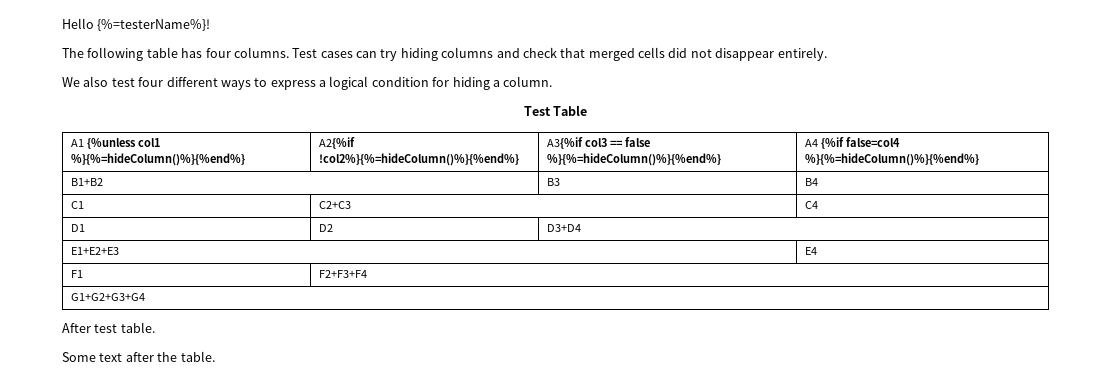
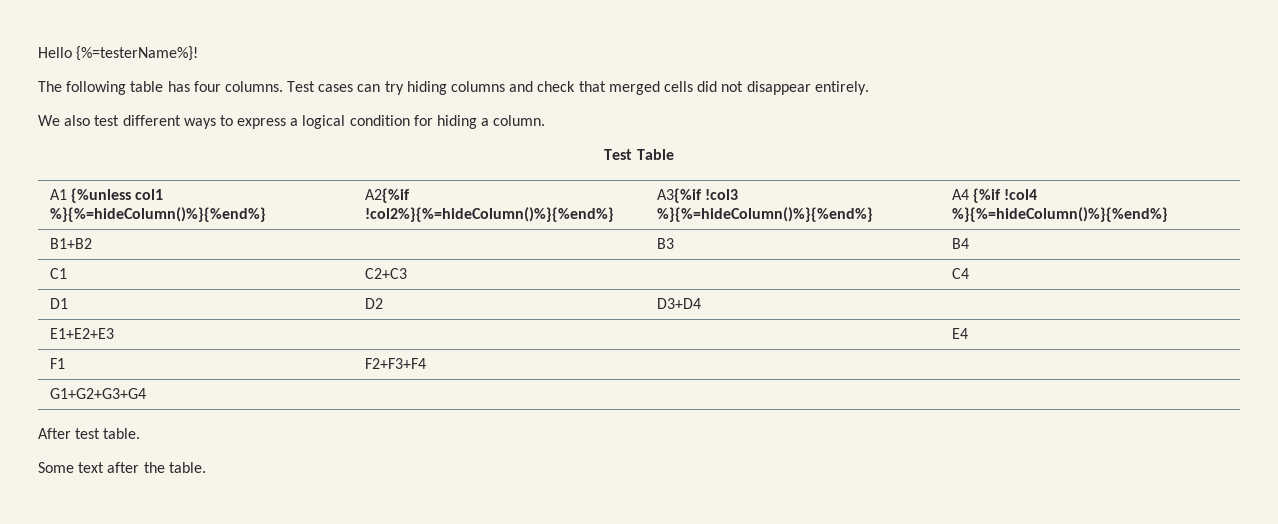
[138,77,164,87] four -> (120, 120) none
[584,137,650,147] col3 == false -> [705,189,739,200] !col3
[845,137,900,147] false=col4 -> [1004,189,1038,200] !col4

